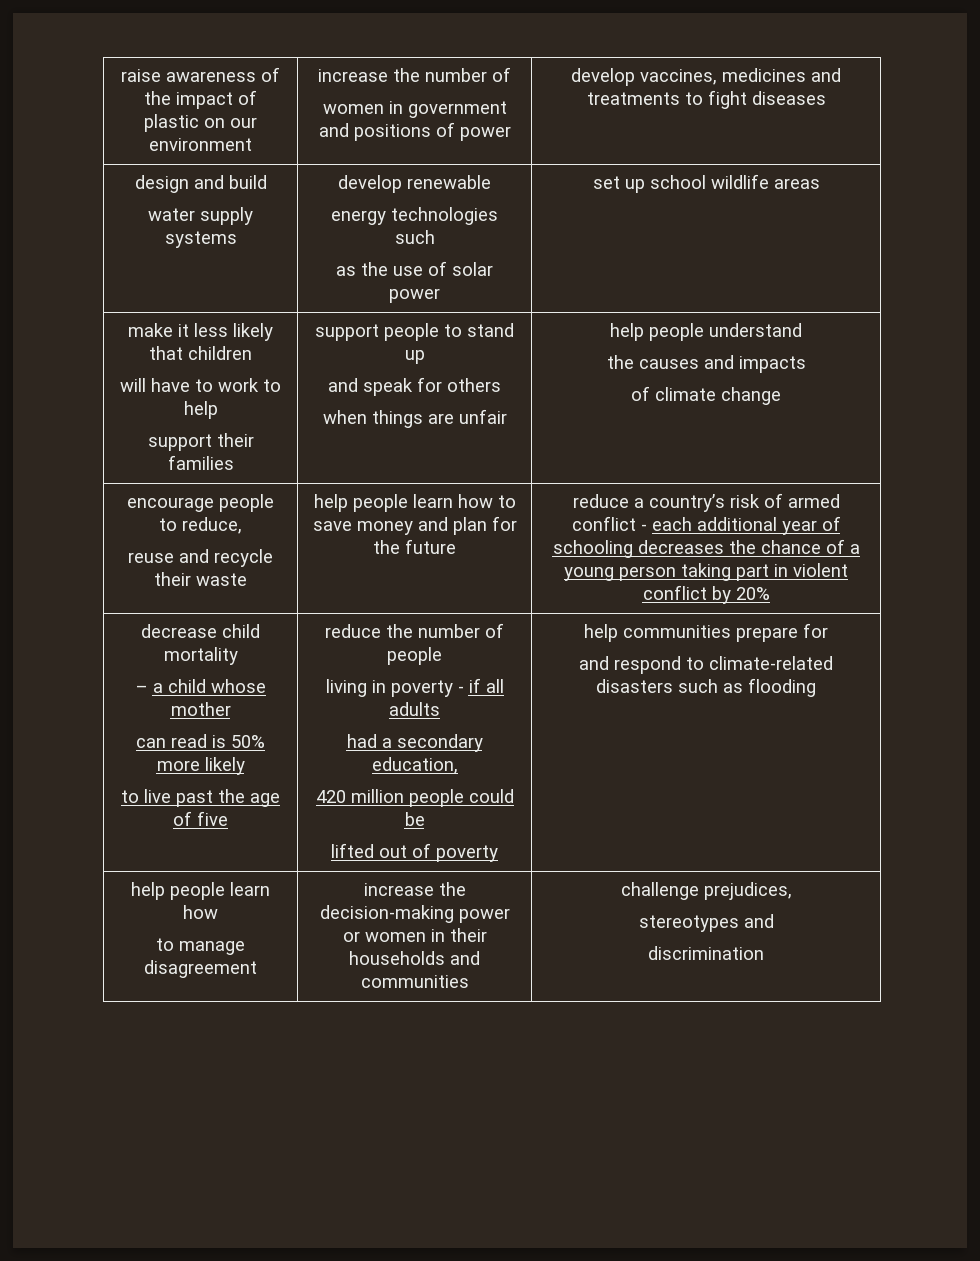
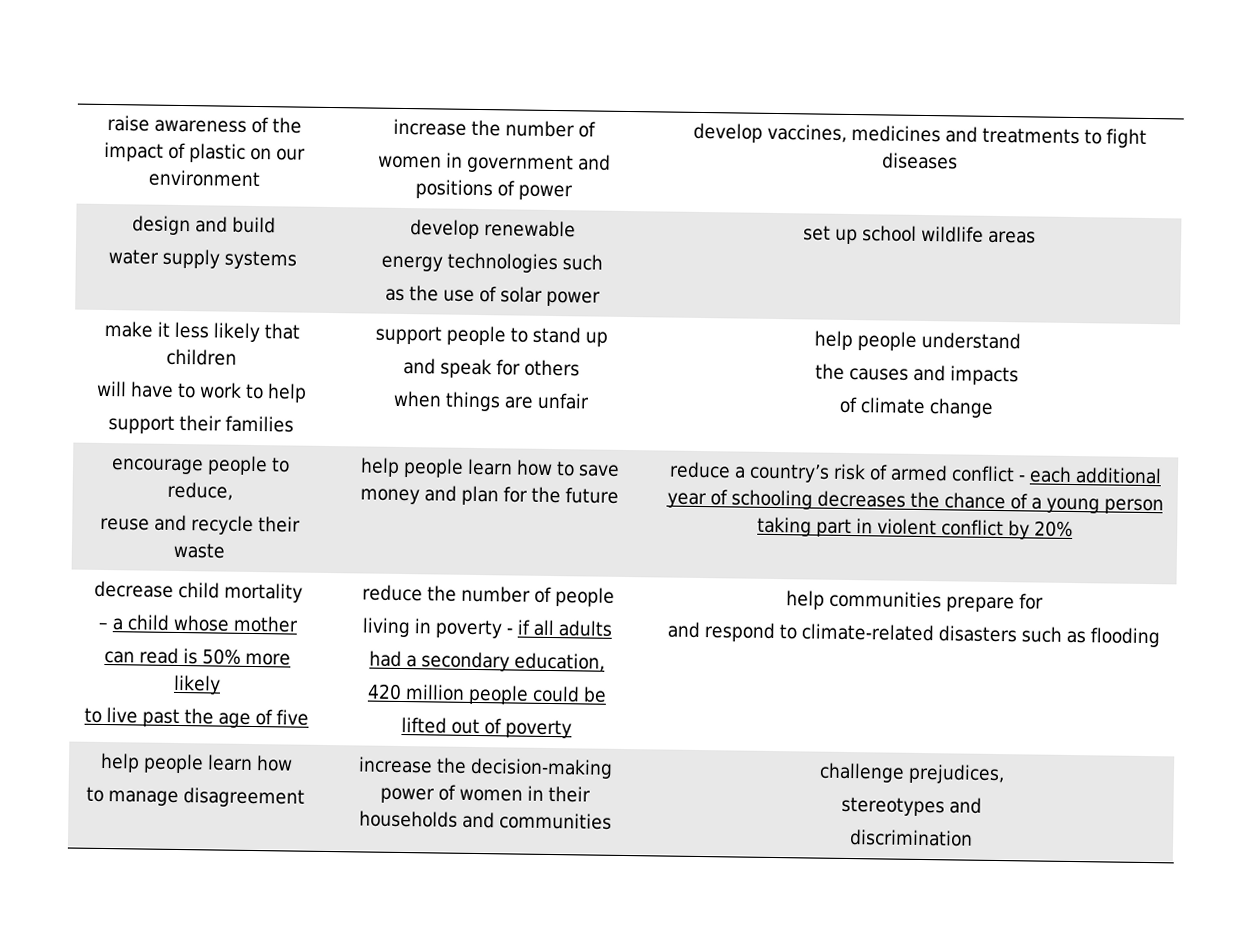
[342,931,360,942] or -> [438,784,456,801] of

